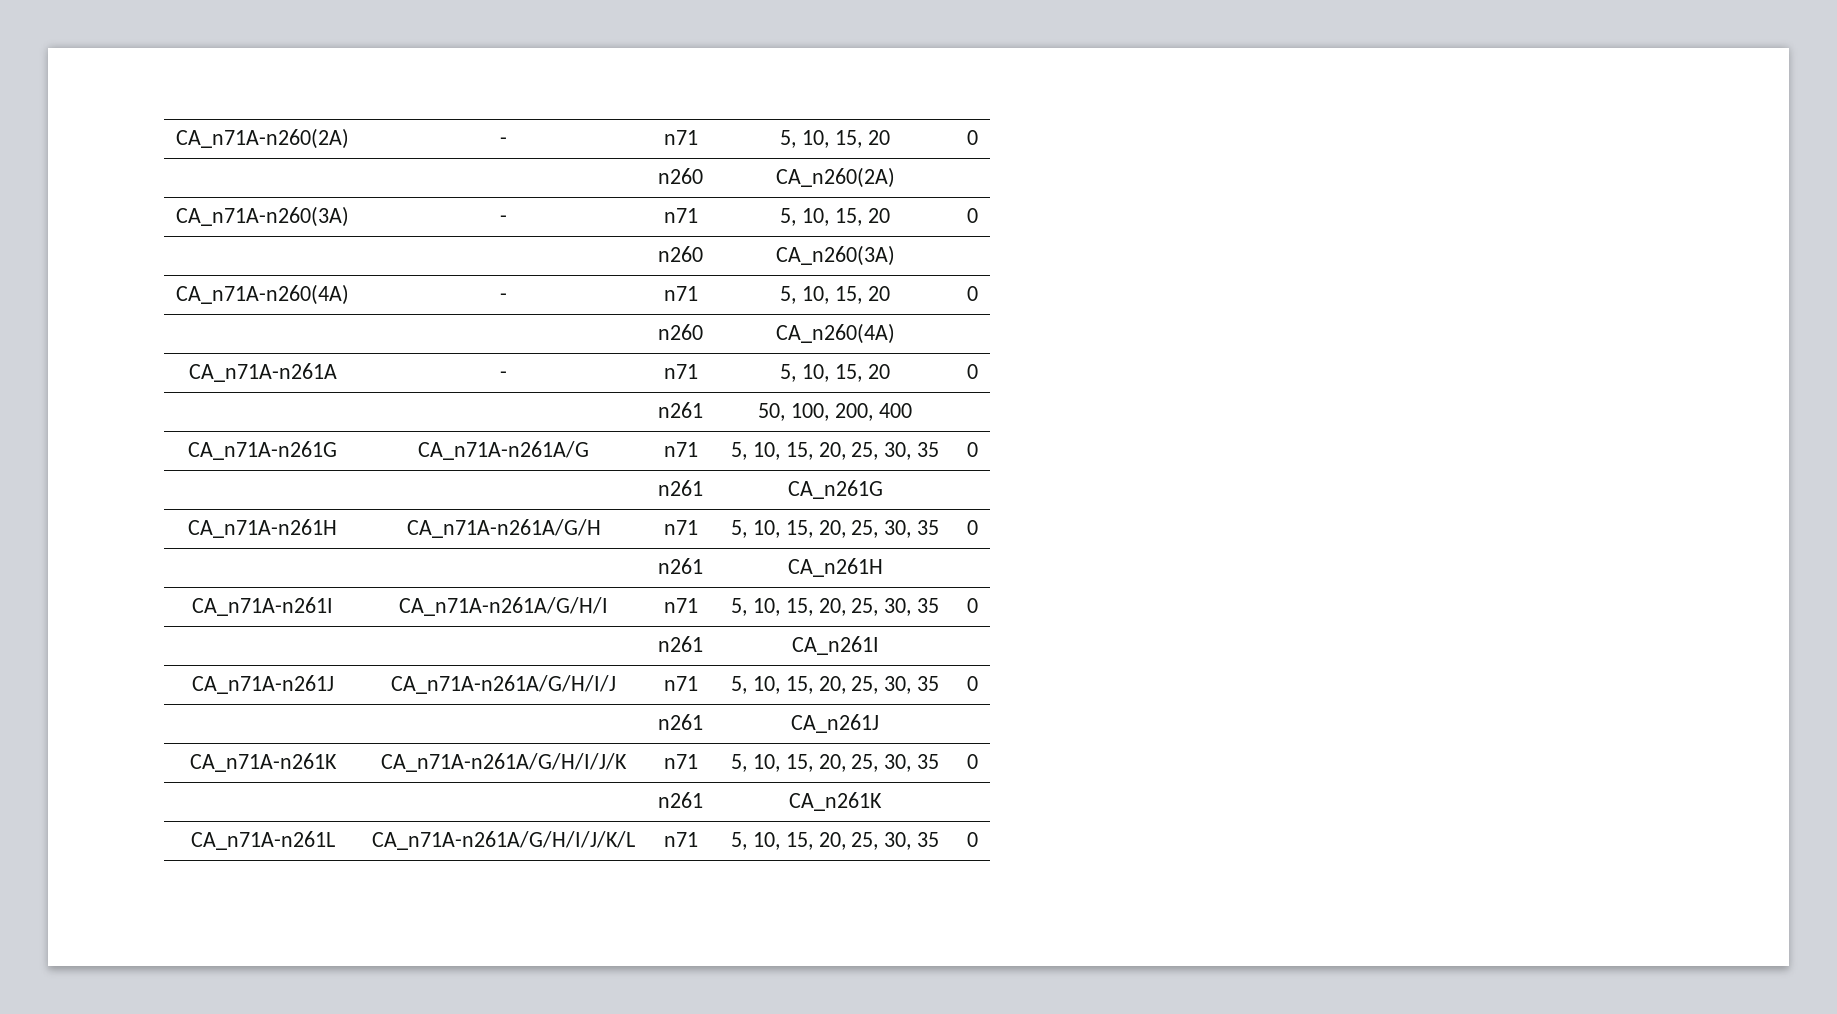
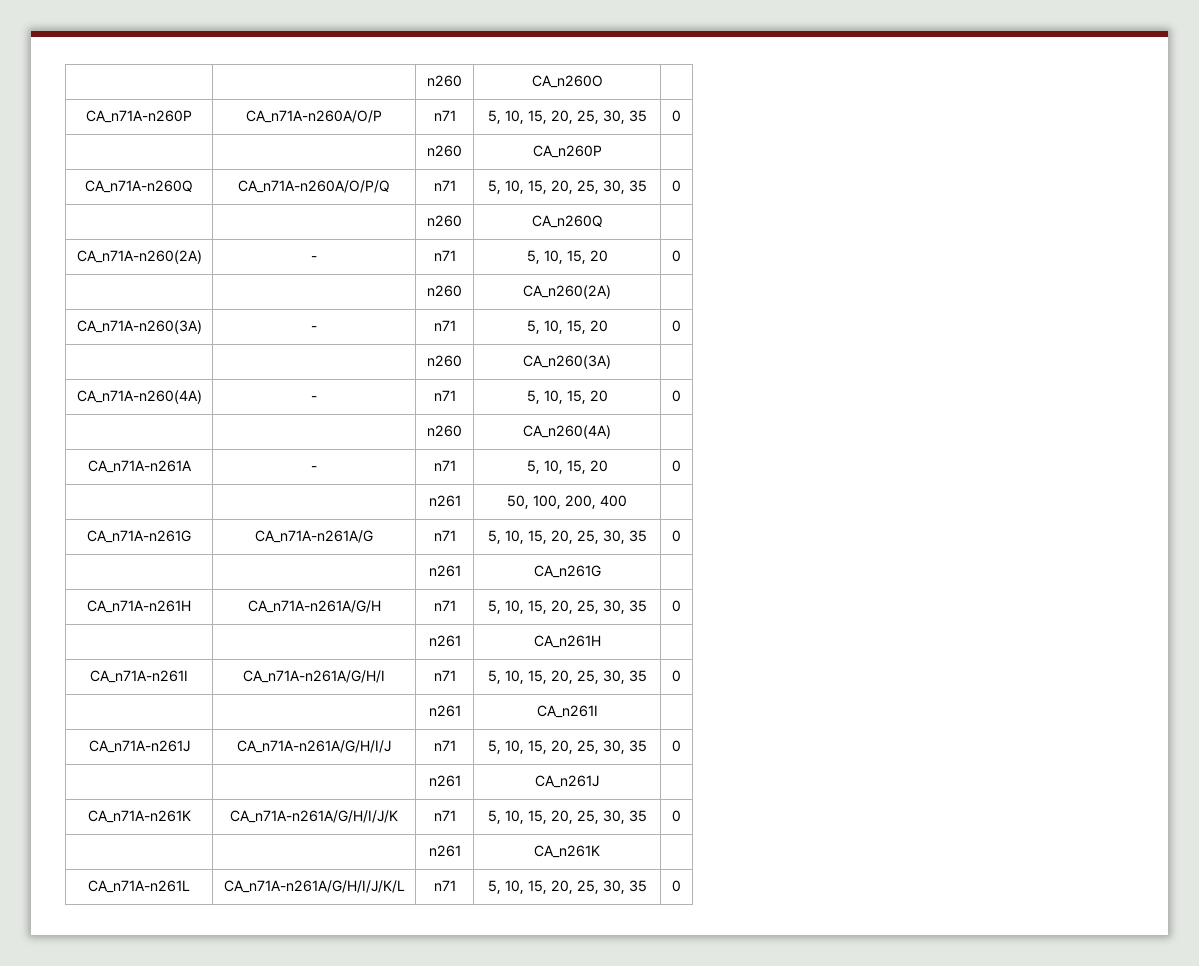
(176, 138) none -> [427,75,462,87] [531,75,603,88] [86,110,192,123] [246,110,382,123] [433,110,456,121] [487,110,647,124] [672,110,681,122] [427,145,462,157] [532,145,602,158] [85,180,193,193] [238,180,390,193] [433,180,456,191] [487,180,647,194] [672,180,681,192] [427,215,462,227] [531,215,603,228] | | n260 | CA_n260O | // CA_n71A-n260P | CA_n71A-n260A/O/P | n71 | 5, 10, 15, 20, 25, 30, 35 | 0 // | | n260 | CA_n260P | // CA_n71A-n260Q | CA_n71A-n260A/O/P/Q | n71 | 5, 10, 15, 20, 25, 30, 35 | 0 // | | n260 | CA_n260Q | //

